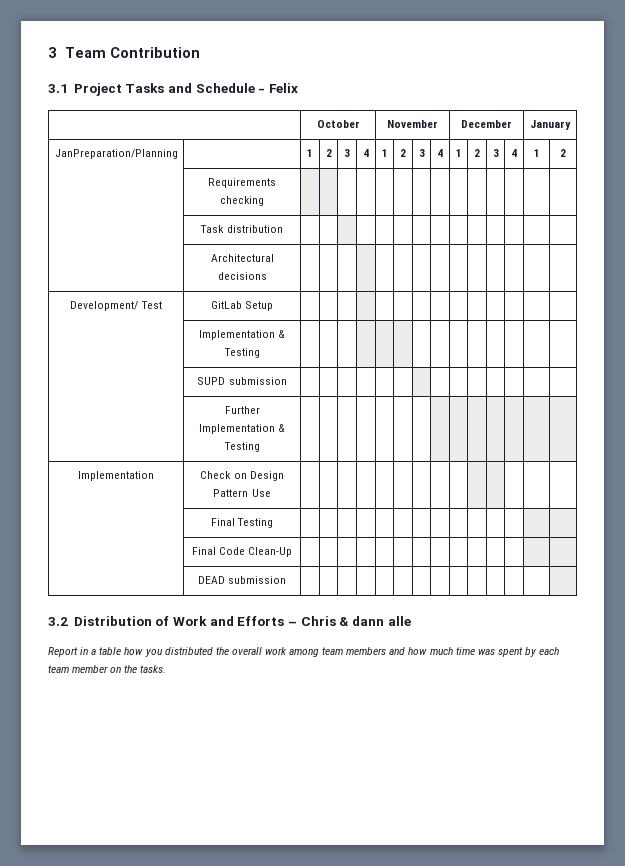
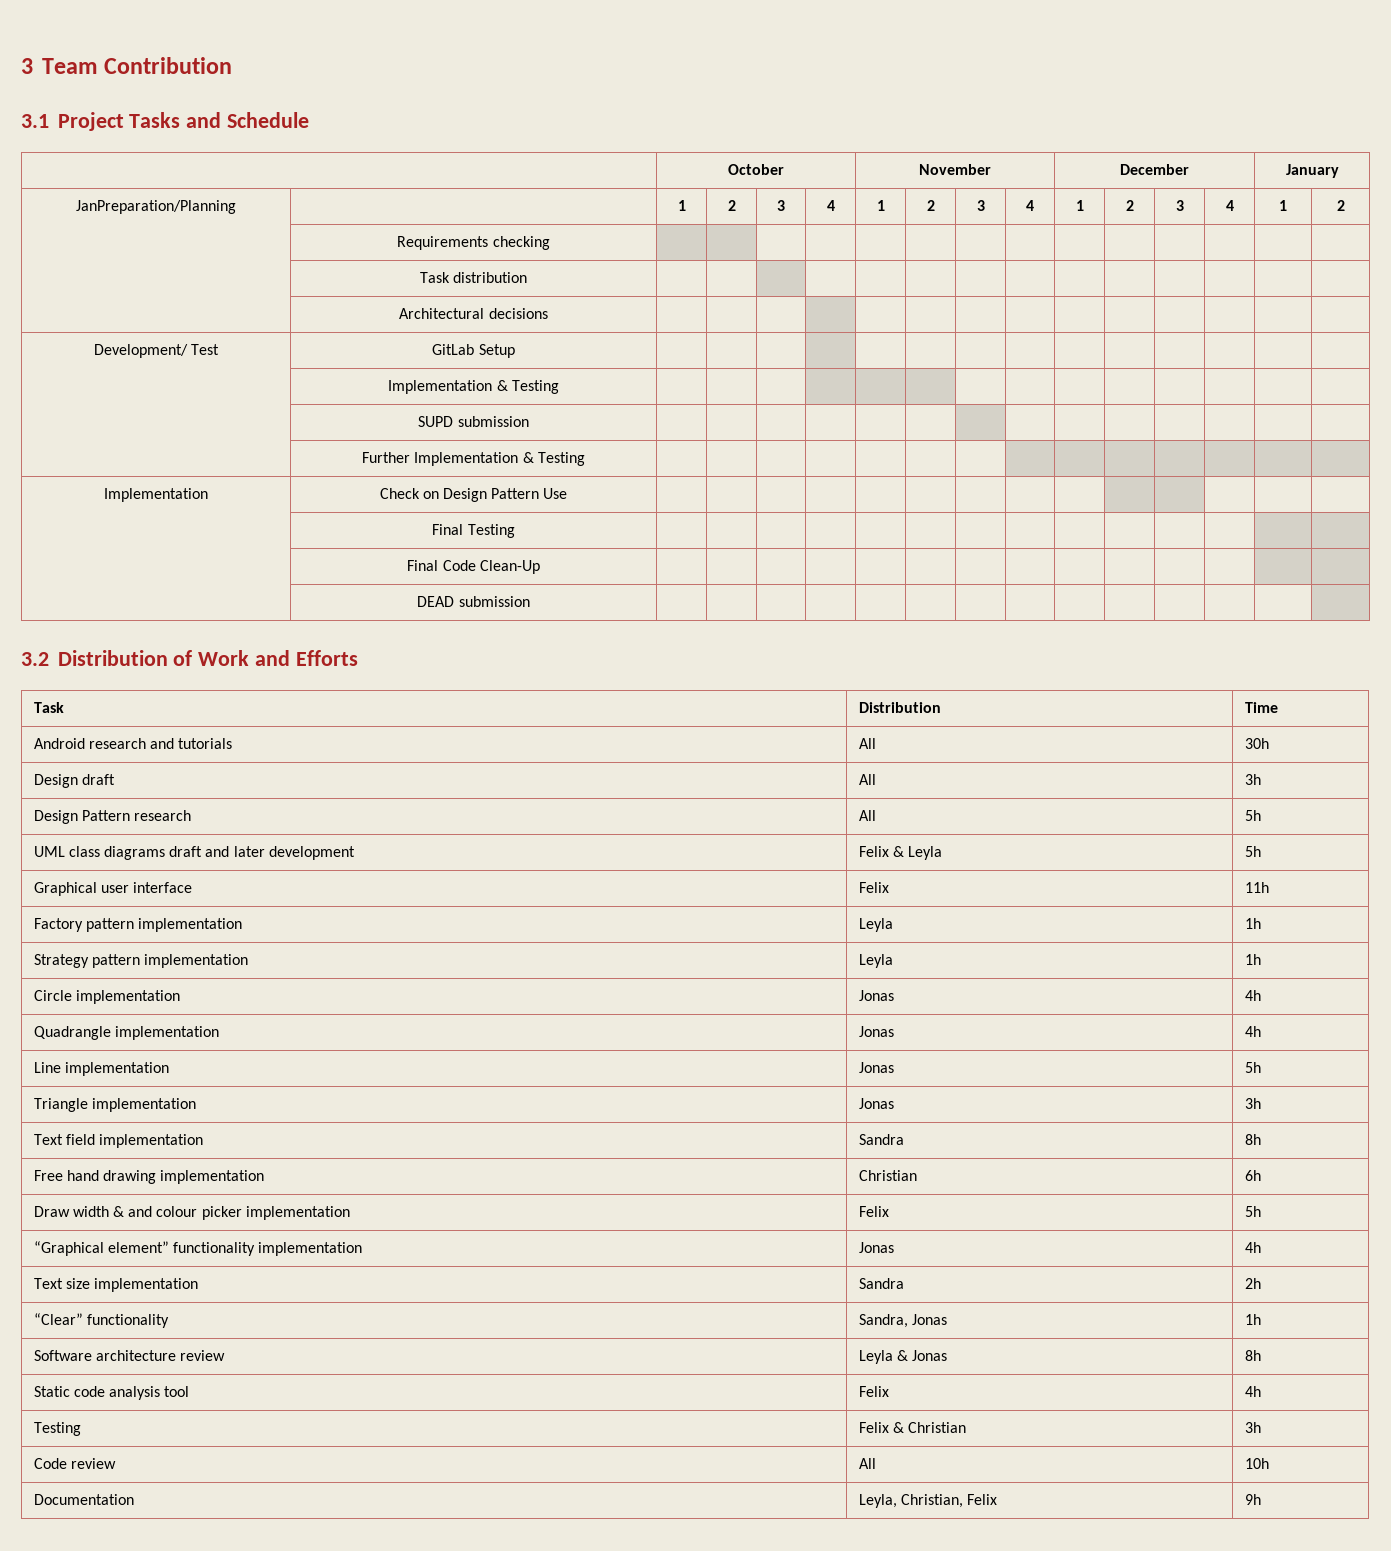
[258,83,298,93] - Felix -> (309, 120) none
[287,616,411,626] [48,647,560,657] [48,665,167,673] – Chris & dann alle // Report in a table how you distributed the overall work among team members and how much time was spent by each team member on the tasks. -> [33,702,64,713] [858,702,941,713] [1244,702,1278,713] [33,738,233,749] [858,738,876,749] [1244,738,1269,749] [33,774,115,788] [858,774,876,785] [1244,774,1261,785] [33,810,192,824] [858,810,876,821] [1244,810,1261,821] [33,846,355,860] [858,846,943,860] [1244,846,1261,857] [33,882,193,896] [858,882,889,893] [1244,882,1269,893] [33,918,243,932] [858,918,893,932] [1244,918,1261,929] [33,954,249,968] [858,954,893,968] [1244,954,1261,965] [33,990,180,1004] [858,990,894,1001] [1244,990,1261,1001] [33,1026,219,1040] [858,1026,894,1037] [1244,1026,1261,1037] [33,1062,169,1076] [858,1062,894,1073] [1244,1062,1261,1073] [33,1098,196,1112] [858,1098,894,1109] [1244,1098,1261,1109] [33,1134,204,1148] [858,1134,904,1145] [1244,1134,1261,1145] [33,1170,265,1184] [858,1170,917,1181] [1244,1170,1261,1181] [33,1206,350,1220] [858,1206,889,1217] [1244,1206,1261,1217] [33,1241,363,1256] [858,1242,894,1253] [1244,1242,1261,1253] [33,1278,199,1292] [858,1278,904,1289] [1244,1278,1261,1289] [33,1313,169,1328] [858,1314,947,1328] [1244,1314,1261,1325] [33,1350,226,1361] [858,1350,948,1364] [1244,1350,1261,1361] [33,1386,190,1400] [858,1386,889,1397] [1244,1386,1261,1397] [33,1422,81,1436] [858,1422,967,1433] [1244,1422,1261,1433] [33,1458,116,1469] [858,1458,876,1469] [1244,1458,1269,1469] [33,1494,134,1505] [858,1494,998,1508] [1244,1494,1261,1505] // Task | Distribution | Time // Android research and tutorials | All | 30h // Design draft | All | 3h // Design Pattern research | All | 5h // UML class diagrams draft and later development | Felix & Leyla | 5h // Graphical user interface | Felix | 11h // Factory pattern implementation | Leyla | 1h // Strategy pattern implementation | Leyla | 1h // Circle implementation | Jonas | 4h // Quadrangle implementation | Jonas | 4h // Line implementation | Jonas | 5h // Triangle implementation | Jonas | 3h // Text field implementation | Sandra | 8h // Free hand drawing implementation | Christian | 6h // Draw width & and colour picker implementation | Felix | 5h // “Graphical element” functionality implementation | Jonas | 4h // Text size implementation | Sandra | 2h // “Clear” functionality | Sandra, Jonas | 1h // Software architecture review | Leyla & Jonas | 8h // Static code analysis tool | Felix | 4h // Testing | Felix & Christian | 3h // Code review | All | 10h // Documentation | Leyla, Christian, Felix | 9h

